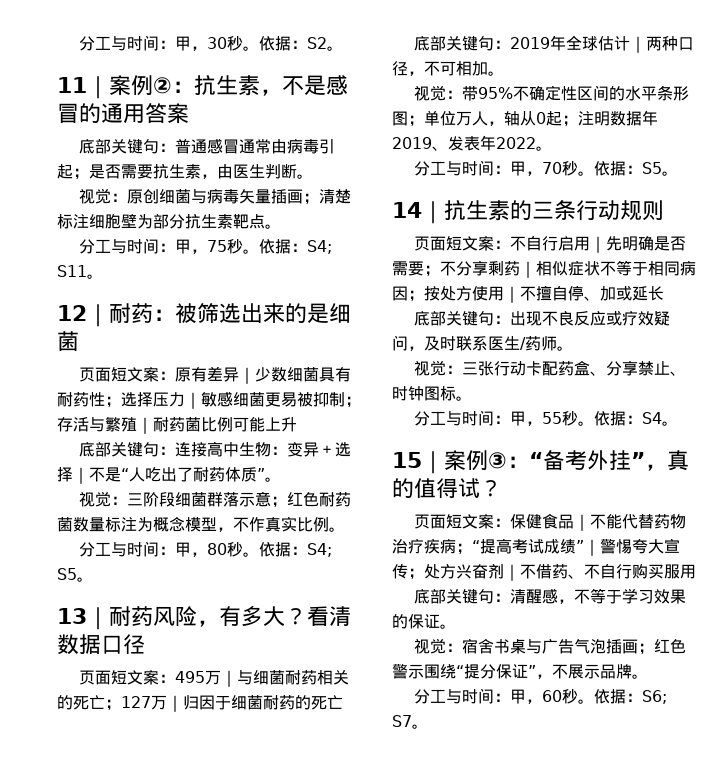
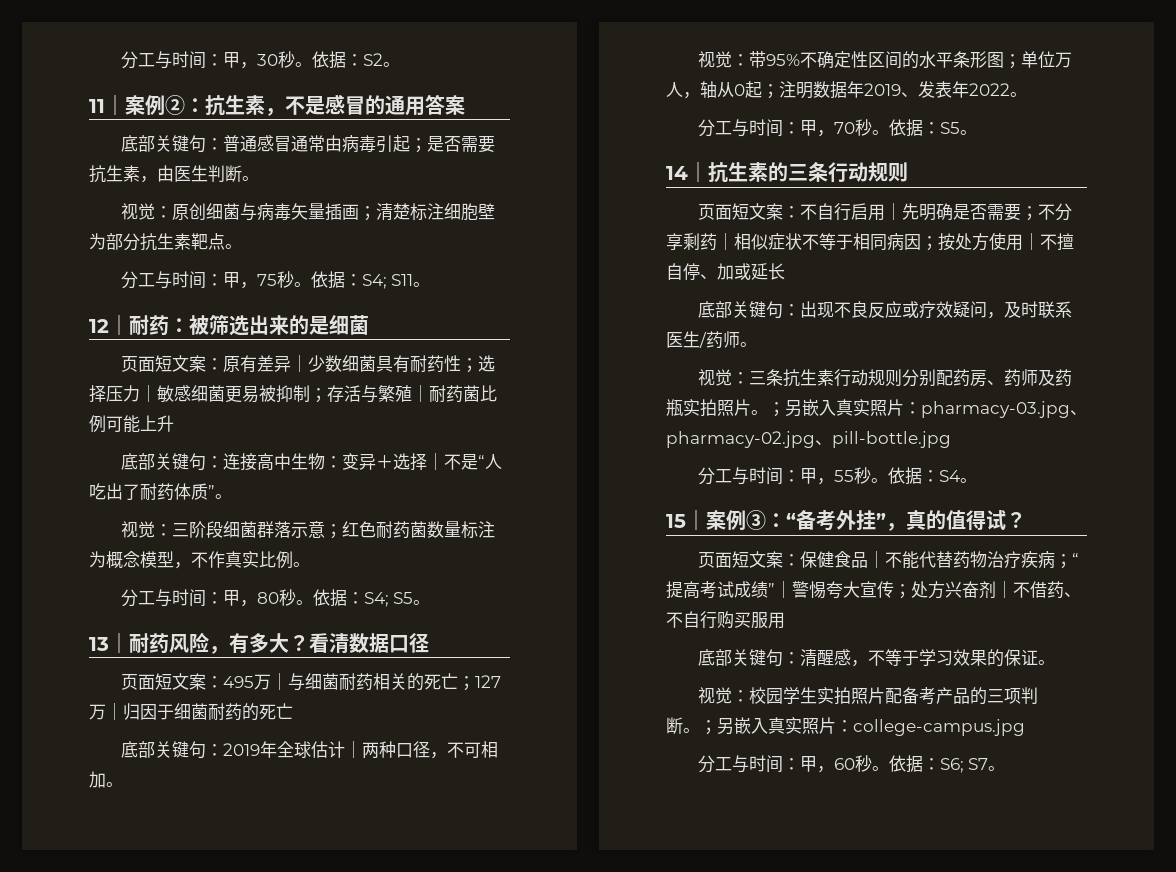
[478,361,687,376] [392,386,472,401] 张行动卡配药盒、分享禁止、时钟图标。 -> [765,369,1072,387] [666,399,1087,418] [666,431,951,448] 条抗生素行动规则分别配药房、药师及药瓶实拍照片。；另嵌入真实照片：pharmacy-03.jpg、pharmacy-02.jpg、pill-bottle.jpg
[462,638,687,655] [392,664,648,679] 宿舍书桌与广告气泡插画；红色警示围绕“提分保证”，不展示品牌。 -> [748,687,1038,705] [666,717,1025,736] 校园学生实拍照片配备考产品的三项判断。；另嵌入真实照片：college-campus.jpg

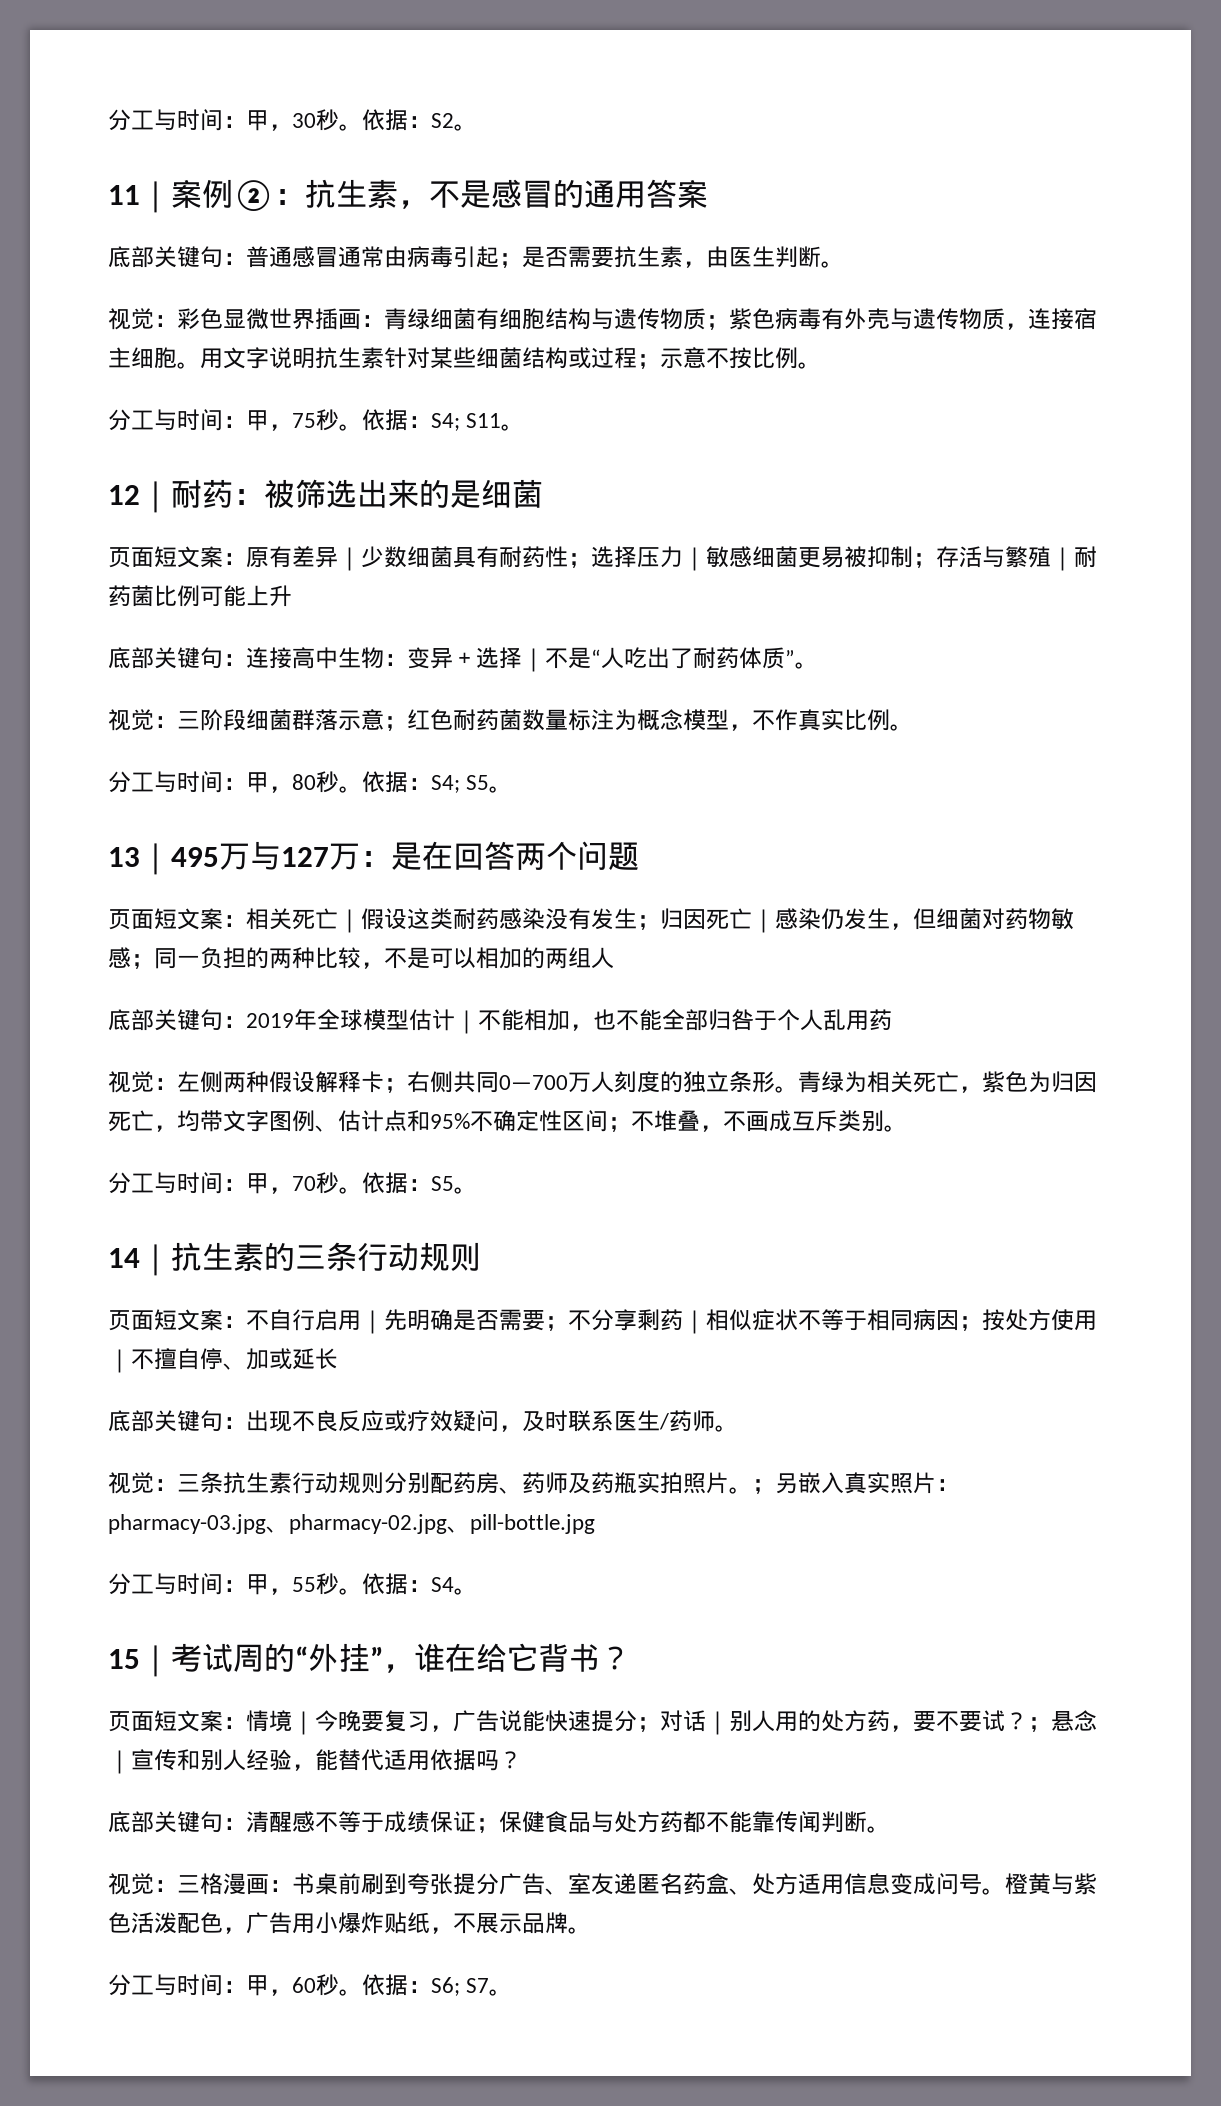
[171,203,495,221] [89,233,225,251] 原创细菌与病毒矢量插画；清楚标注细胞壁为部分抗生素靶点 -> [177,308,1097,330] [108,347,798,369] 彩色显微世界插画：青绿细菌有细胞结构与遗传物质；紫色病毒有外壳与遗传物质，连接宿主细胞。用文字说明抗生素针对某些细菌结构或过程；示意不按比例
[129,632,429,654] [120,673,501,691] [89,703,293,721] 耐药风险，有多大？看清数据口径 // 页面短文案：495万｜与细菌耐药相关的死亡；127万｜归因于细菌耐药的死亡 -> [171,841,639,871] [108,908,1074,933] [108,947,614,969] 495万与127万：是在回答两个问题 // 页面短文案：相关死亡｜假设这类耐药感染没有发生；归因死亡｜感染仍发生，但细菌对药物敏感；同一负担的两种比较，不是可以相加的两组人
[310,741,498,759] [89,771,123,788] [697,51,1072,69] [666,81,1010,99] 估计｜两种口径，不可相加。 // 视觉：带95%不确定性区间的水平条形图；单位万人，轴从0起；注明数据年2019、发表年2022 -> [363,1009,892,1034] [108,1071,1097,1093] [108,1110,884,1132] 模型估计｜不能相加，也不能全部归咎于个人乱用药 // 视觉：左侧两种假设解释卡；右侧共同0—700万人刻度的独立条形。青绿为相关死亡，紫色为归因死亡，均带文字图例、估计点和95%不确定性区间；不堆叠，不画成互斥类别
[706,510,1026,531] [697,551,1079,569] [666,581,1081,599] [666,611,785,629] 案例③：“备考外挂”，真的值得试？ // 页面短文案：保健食品｜不能代替药物治疗疾病；“提高考试成绩”｜警惕夸大宣传；处方兴奋剂｜不借药、不自行购买服用 -> [171,1643,631,1673] [108,1710,1097,1735] [108,1749,522,1774] 考试周的“外挂”，谁在给它背书？ // 页面短文案：情境｜今晚要复习，广告说能快速提分；对话｜别人用的处方药，要不要试？；悬念｜宣传和别人经验，能替代适用依据吗？
[850,649,1055,667] [697,687,1038,705] [666,717,1025,736] ，不等于学习效果的保证。 // 视觉：校园学生实拍照片配备考产品的三项判断。；另嵌入真实照片：college-campus.jpg -> [315,1811,890,1833] [108,1873,1097,1895] [108,1912,591,1934] 不等于成绩保证；保健食品与处方药都不能靠传闻判断。 // 视觉：三格漫画：书桌前刷到夸张提分广告、室友递匿名药盒、处方适用信息变成问号。橙黄与紫色活泼配色，广告用小爆炸贴纸，不展示品牌。

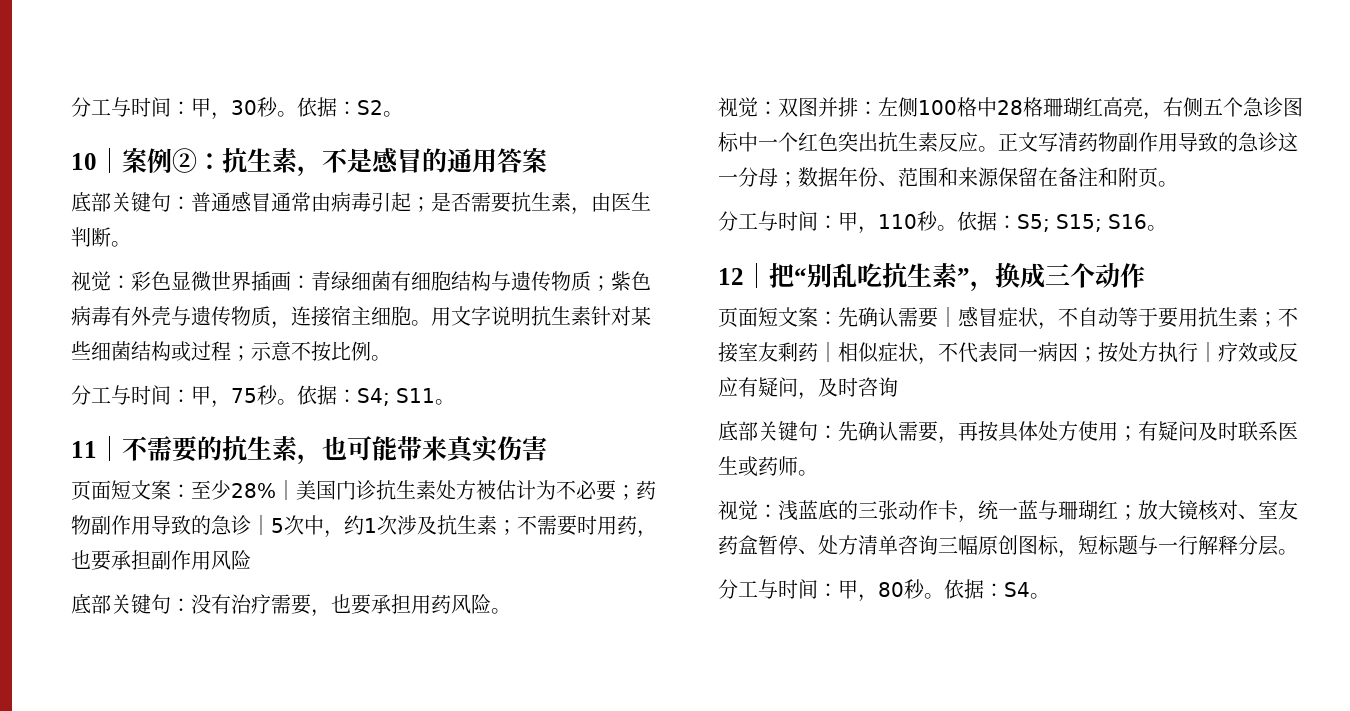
[108,185,140,205] 11 -> [71,153,97,170] 10
[108,479,543,513] [108,546,1097,571] [108,585,292,607] [108,647,818,672] [108,709,890,731] 12｜耐药：被筛选出来的是细菌 // 页面短文案：原有差异｜少数细菌具有耐药性；选择压力｜敏感细菌更易被抑制；存活与繁殖｜耐药菌比例可能上升 // 底部关键句：连接高中生物：变异＋选择｜不是“人吃出了耐药体质”。 // 视觉：三阶段细菌群落示意；红色耐药菌数量标注为概念模型，不作真实比例 -> [71,436,547,465] [71,480,656,501] [71,515,657,538] [71,550,251,571] [71,594,511,617] [718,97,1303,120] [718,132,1298,152] [718,167,1178,187] [718,211,1167,234] [718,262,1145,292] [718,306,1298,330] [718,342,1298,365] [718,377,898,400] [718,421,1298,444] [718,456,818,477] [718,500,1298,523] [718,535,1278,558] 11｜不需要的抗生素，也可能带来真实伤害 // 页面短文案：至少28%｜美国门诊抗生素处方被估计为不必要；药物副作用导致的急诊｜5次中，约1次涉及抗生素；不需要时用药，也要承担副作用风险 // 底部关键句：没有治疗需要，也要承担用药风险。 // 视觉：双图并排：左侧100格中28格珊瑚红高亮，右侧五个急诊图标中一个红色突出抗生素反应。正文写清药物副作用导致的急诊这一分母；数据年份、范围和来源保留在备注和附页。 // 分工与时间：甲，110秒。依据：S5; S15; S16。 // 12｜把“别乱吃抗生素”，换成三个动作 // 页面短文案：先确认需要｜感冒症状，不自动等于要用抗生素；不接室友剩药｜相似症状，不代表同一病因；按处方执行｜疗效或反应有疑问，及时咨询 // 底部关键句：先确认需要，再按具体处方使用；有疑问及时联系医生或药师。 // 视觉：浅蓝底的三张动作卡，统一蓝与珊瑚红；放大镜核对、室友药盒暂停、处方清单咨询三幅原创图标，短标题与一行解释分层
[431,775,513,793] [108,841,639,875] [108,908,1074,933] [108,947,614,969] [108,1009,892,1034] [108,1071,1097,1093] [108,1110,907,1132] [108,1172,477,1194] [108,1242,481,1276] [108,1309,1097,1334] [108,1348,338,1373] [108,1410,738,1432] [108,1472,959,1494] [108,1514,595,1534] [108,1573,477,1595] [108,1643,631,1677] [108,1710,1097,1735] [108,1749,522,1774] [108,1811,890,1833] [108,1873,1097,1895] [108,1912,591,1934] [108,1974,490,1996] S4; S5。 // 13｜495万与127万：是在回答两个问题 // 页面短文案：相关死亡｜假设这类耐药感染没有发生；归因死亡｜感染仍发生，但细菌对药物敏感；同一负担的两种比较，不是可以相加的两组人 // 底部关键句：2019年全球模型估计｜不能相加，也不能全部归咎于个人乱用药 // 视觉：左侧两种假设解释卡；右侧共同0—700万人刻度的独立条形。青绿为相关死亡，紫色为归因死亡，均带文字图例、估计点和95%不确定性区间；不堆叠，不画成互斥类别。 // 分工与时间：甲，70秒。依据：S5。 // 14｜抗生素的三条行动规则 // 页面短文案：不自行启用｜先明确是否需要；不分享剩药｜相似症状不等于相同病因；按处方使用｜不擅自停、加或延长 // 底部关键句：出现不良反应或疗效疑问，及时联系医生/药师。 // 视觉：三条抗生素行动规则分别配药房、药师及药瓶实拍照片。；另嵌入真实照片：pharmacy-03.jpg、pharmacy-02.jpg、pill-bottle.jpg // 分工与时间：甲，55秒。依据：S4。 // 15｜考试周的“外挂”，谁在给它背书？ // 页面短文案：情境｜今晚要复习，广告说能快速提分；对话｜别人用的处方药，要不要试？；悬念｜宣传和别人经验，能替代适用依据吗？ // 底部关键句：清醒感不等于成绩保证；保健食品与处方药都不能靠传闻判断。 // 视觉：三格漫画：书桌前刷到夸张提分广告、室友递匿名药盒、处方适用信息变成问号。橙黄与紫色活泼配色，广告用小爆炸贴纸，不展示品牌。 // 分工与时间：甲，60秒。依据：S6; S7 -> [1004,582,1030,597] S4

